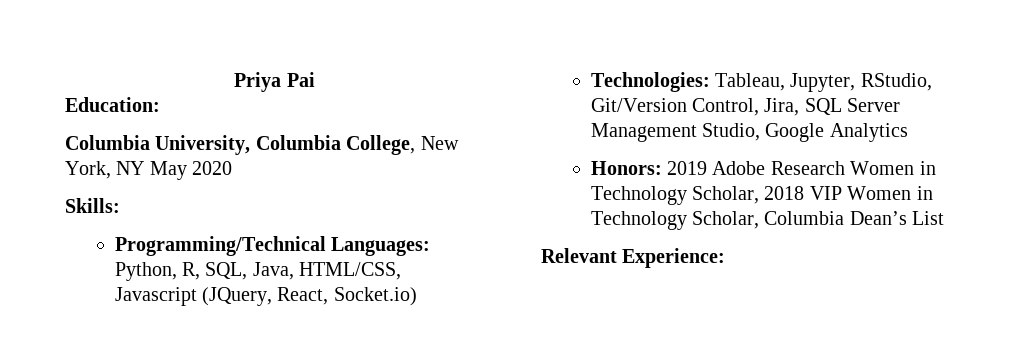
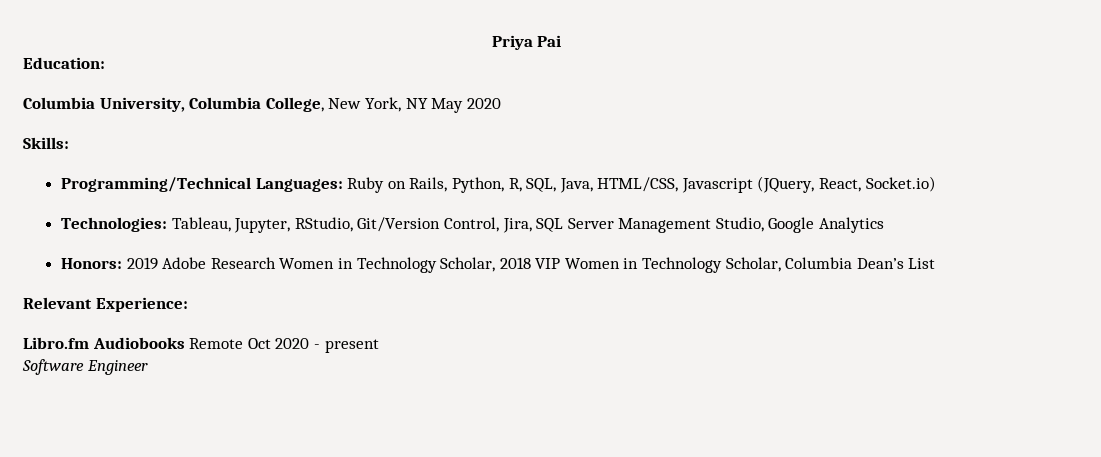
(431, 246) none -> [347,177,448,193] Ruby on Rails,
(726, 258) none -> [23,337,379,353] [22,359,148,375] // Libro.fm Audiobooks Remote Oct 2020 - present // Software Engineer

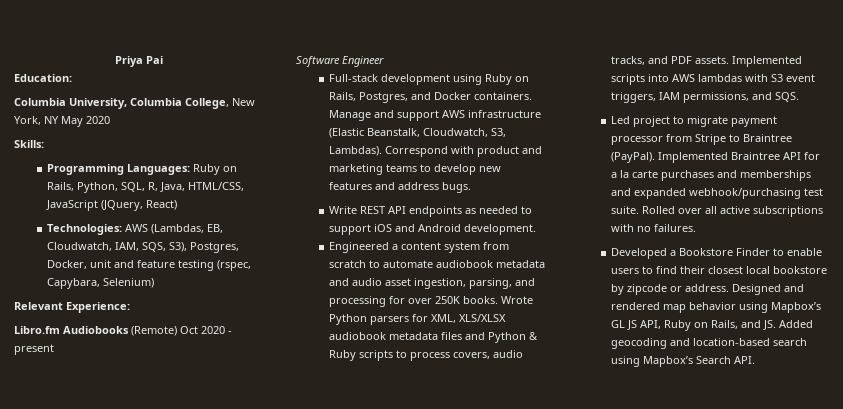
[60,177,251,192] Programming/Technical -> [46,164,124,175] Programming
[508,176,936,193] [60,217,885,233] [60,257,936,273] R, SQL, Java, HTML/CSS, Javascript (JQuery, React, Socket.io) // Technologies: Tableau, Jupyter, RStudio, Git/Version Control, Jira, SQL Server Management Studio, Google Analytics // Honors: 2019 Adobe Research Women in Technology Scholar, 2018 VIP Women in Technology Scholar, Columbia Dean’s List -> [120,182,244,192] [45,200,177,211] [46,224,223,235] [46,242,239,253] [46,260,251,271] [46,278,154,289] SQL, R, Java, HTML/CSS, JavaScript (JQuery, React) // Technologies: AWS (Lambdas, EB, Cloudwatch, IAM, SQS, S3), Postgres, Docker, unit and feature testing (rspec, Capybara, Selenium)
[189,338,244,349] Remote -> [131,326,177,336] (Remote)
(148, 367) none -> [328,74,529,85] [328,92,532,103] [328,110,541,121] [328,128,506,138] [328,146,542,157] [328,164,501,175] [328,182,471,193] [328,206,532,217] [328,224,536,235] [328,242,509,253] [328,260,545,268] [328,278,535,289] [328,296,533,307] [328,314,506,325] [328,332,538,343] [328,350,523,361] [610,56,802,67] [610,74,815,85] [610,92,799,103] [610,116,777,127] [610,134,792,145] [610,152,820,163] [610,170,811,181] [610,188,823,199] [610,206,823,217] [610,224,696,232] [610,248,822,259] [610,266,827,274] [610,284,804,295] [610,302,821,313] [610,320,813,331] [610,338,807,349] [610,356,755,367] // Full-stack development using Ruby on Rails, Postgres, and Docker containers. Manage and support AWS infrastructure (Elastic Beanstalk, Cloudwatch, S3, Lambdas). Correspond with product and marketing teams to develop new features and address bugs. // Write REST API endpoints as needed to support iOS and Android development. // Engineered a content system from scratch to automate audiobook metadata and audio asset ingestion, parsing, and processing for over 250K books. Wrote Python parsers for XML, XLS/XLSX audiobook metadata files and Python & Ruby scripts to process covers, audio tracks, and PDF assets. Implemented scripts into AWS lambdas with S3 event triggers, IAM permissions, and SQS. // Led project to migrate payment processor from Stripe to Braintree (PayPal). Implemented Braintree API for a la carte purchases and memberships and expanded webhook/purchasing test suite. Rolled over all active subscriptions with no failures. // Developed a Bookstore Finder to enable users to find their closest local bookstore by zipcode or address. Designed and rendered map behavior using Mapbox’s GL JS API, Ruby on Rails, and JS. Added geocoding and location-based search using Mapbox’s Search API.

